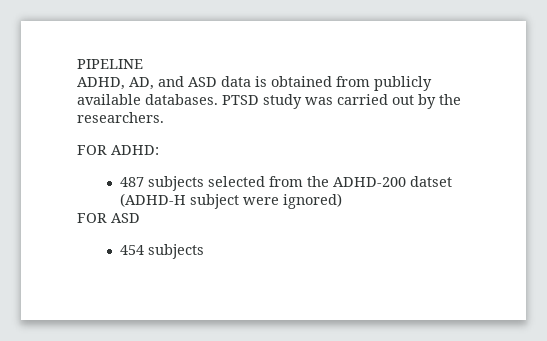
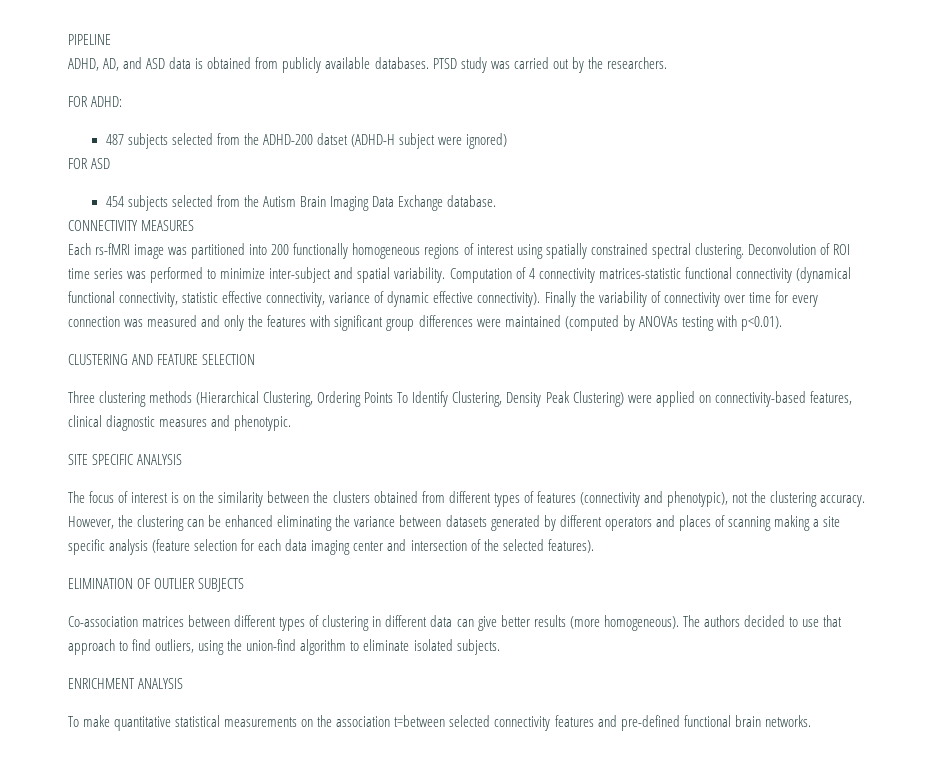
(205, 251) none -> [172,195,497,211] [68,220,195,231] [68,243,850,259] [68,267,851,283] [68,291,818,307] [68,315,782,331] [68,354,256,365] [68,391,852,407] [68,415,292,431] [68,454,183,465] [68,491,866,507] [68,515,841,531] [68,539,594,555] [68,578,245,592] [68,615,843,631] [68,639,500,655] [68,678,184,689] [68,715,811,731] selected from the Autism Brain Imaging Data Exchange database. // CONNECTIVITY MEASURES // Each rs-fMRI image was partitioned into 200 functionally homogeneous regions of interest using spatially constrained spectral clustering. Deconvolution of ROI time series was performed to minimize inter-subject and spatial variability. Computation of 4 connectivity matrices-statistic functional connectivity (dynamical functional connectivity, statistic effective connectivity, variance of dynamic effective connectivity). Finally the variability of connectivity over time for every connection was measured and only the features with significant group differences were maintained (computed by ANOVAs testing with p<0.01). // CLUSTERING AND FEATURE SELECTION // Three clustering methods (Hierarchical Clustering, Ordering Points To Identify Clustering, Density Peak Clustering) were applied on connectivity-based features, clinical diagnostic measures and phenotypic. // SITE SPECIFIC ANALYSIS // The focus of interest is on the similarity between the clusters obtained from different types of features (connectivity and phenotypic), not the clustering accuracy. However, the clustering can be enhanced eliminating the variance between datasets generated by different operators and places of scanning making a site specific analysis (feature selection for each data imaging center and intersection of the selected features). // ELIMINATION OF OUTLIER SUBJECTS // Co-association matrices between different types of clustering in different data can give better results (more homogeneous). The authors decided to use that approach to find outliers, using the union-find algorithm to eliminate isolated subjects. // ENRICHMENT ANALYSIS // To make quantitative statistical measurements on the association t=between selected connectivity features and pre-defined functional brain networks.

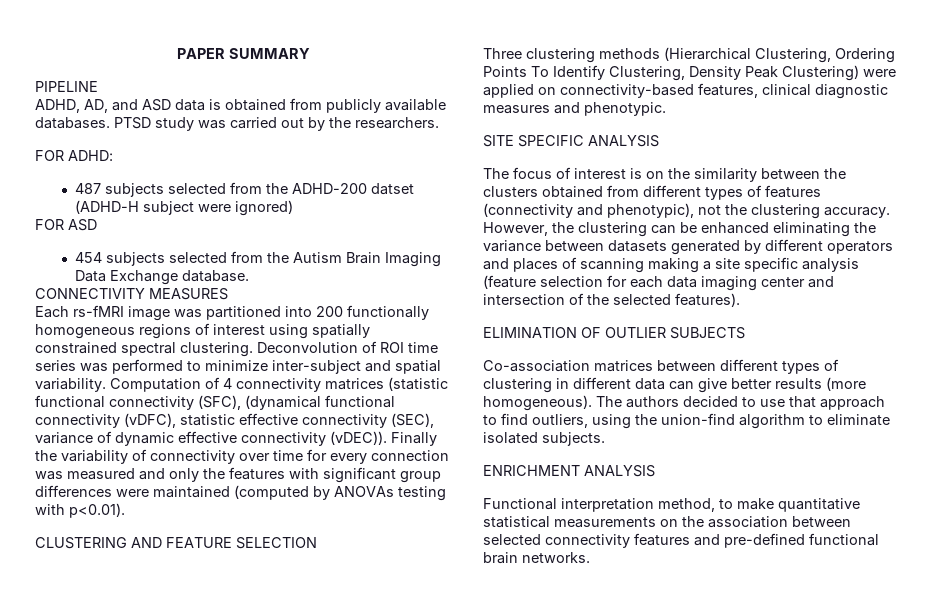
(68, 39) none -> [176,48,310,59] PAPER SUMMARY //
[598,267,792,283] matrices-statistic functional connectivity -> [325,377,448,391] [35,395,241,410] matrices (statistic functional connectivity (SFC),
[119,291,326,307] connectivity, statistic effective connectivity, -> [35,413,434,428] connectivity (vDFC), statistic effective connectivity (SEC),
[477,292,541,307] connectivity). -> [241,431,387,446] connectivity (vDEC)).
[68,716,79,727] To -> [483,498,733,512] Functional interpretation method, to
[394,715,446,727] t=between -> [792,516,851,527] between

